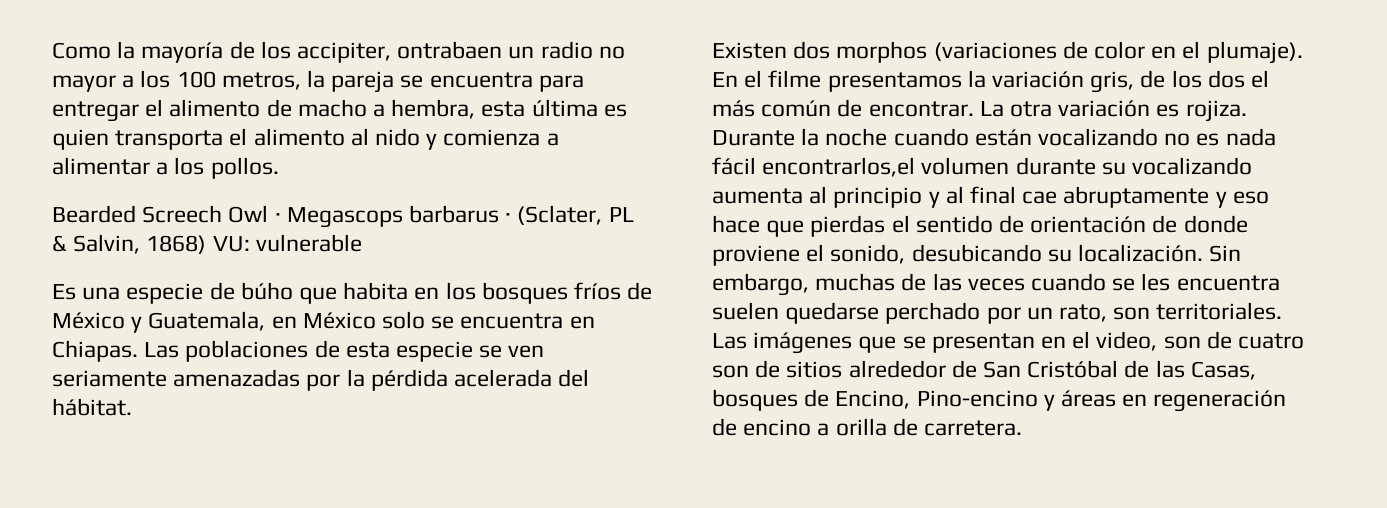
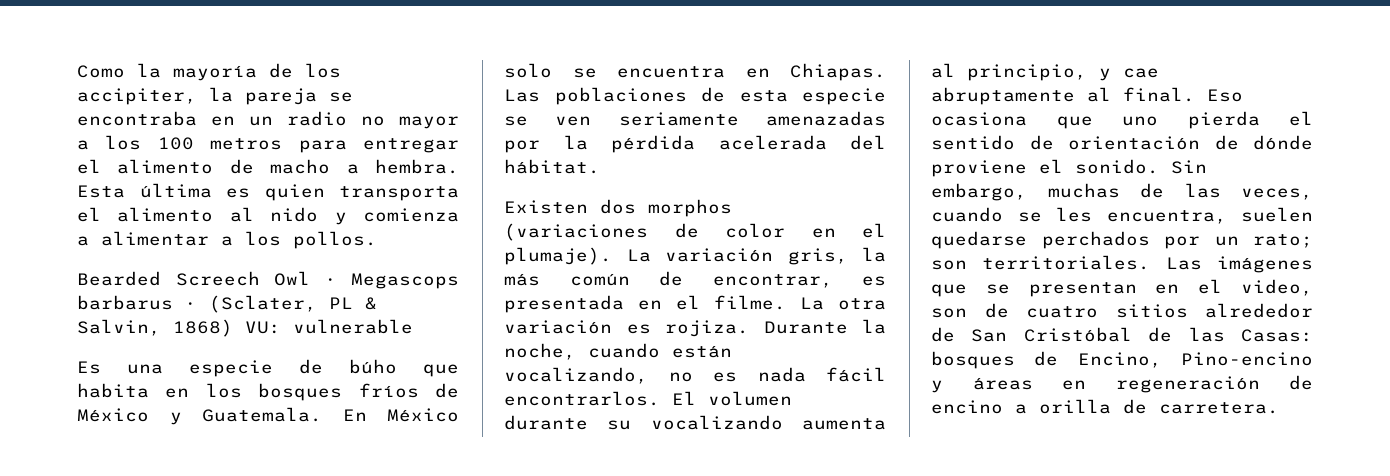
[397,41,503,59] ontrabaen -> [209,87,353,105] [77,111,235,126] la pareja se encontraba en
[221,70,533,93] metros, la pareja se encuentra -> [210,138,283,150] metros
[391,99,526,119] hembra, esta -> [375,159,459,174] [77,185,125,198] hembra. Esta
[148,311,297,331] Guatemala, en -> [202,407,367,422] Guatemala. En
[712,70,1270,93] [712,99,974,117] En el filme presentamos la variación gris, de los dos el más común de encontrar. -> [626,247,886,265] [504,271,886,288] [504,295,786,313] La variación gris, la más común de encontrar, es presentada en el filme.
[825,128,888,146] noche -> [504,343,576,360] noche,
[1038,128,1159,146] vocalizando -> [504,367,648,384] vocalizando,
[762,157,916,177] encontrarlos,el -> [504,391,696,406] encontrarlos. El
[833,186,1269,208] [712,215,886,237] principio y al final cae abruptamente y eso hace que pierdas -> [967,64,1159,81] [931,87,1243,105] [931,111,1260,129] principio, y cae abruptamente al final. Eso ocasiona que uno pierda
[1183,215,1248,233] donde -> [1253,135,1313,150] dónde
[830,244,1204,264] sonido, desubicando su localización. -> [1075,159,1159,174] sonido.
[967,278,1025,291] veces -> [1241,188,1313,200] veces,
[1176,275,1280,291] encuentra -> [1106,210,1227,224] encuentra,
[885,302,981,324] perchado -> [1041,231,1150,249] perchados
[1059,304,1108,322] rato, -> [1253,234,1313,248] rato;
[712,360,781,378] son de -> (1098, 312) none
[1190,361,1256,380] Casas, -> [1241,329,1313,342] Casas:

